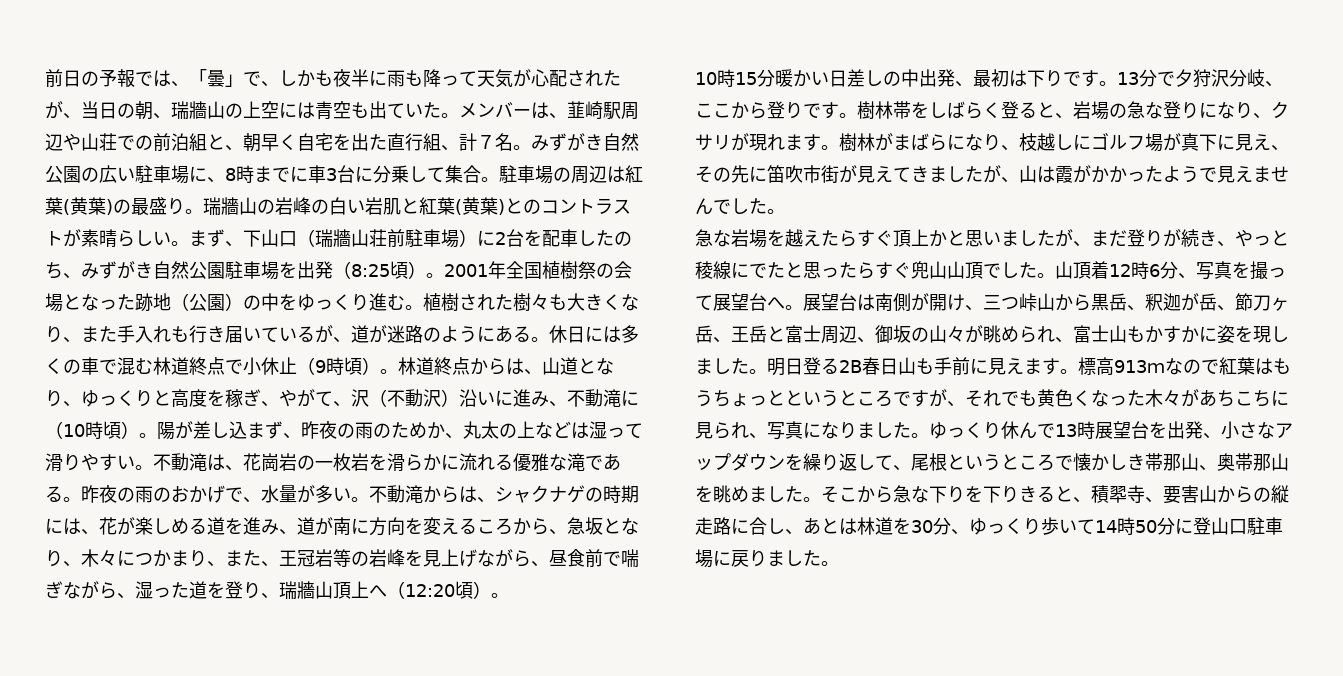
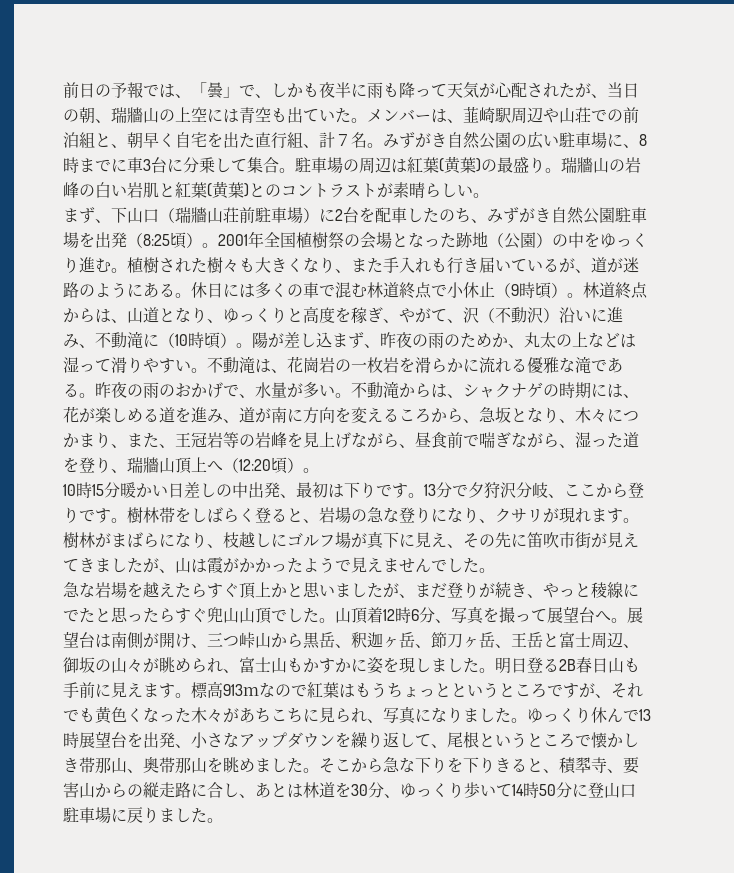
(189, 243) none -> (489, 195) //
[1181,293,1199,311] が -> [383,636,399,648] ヶ

